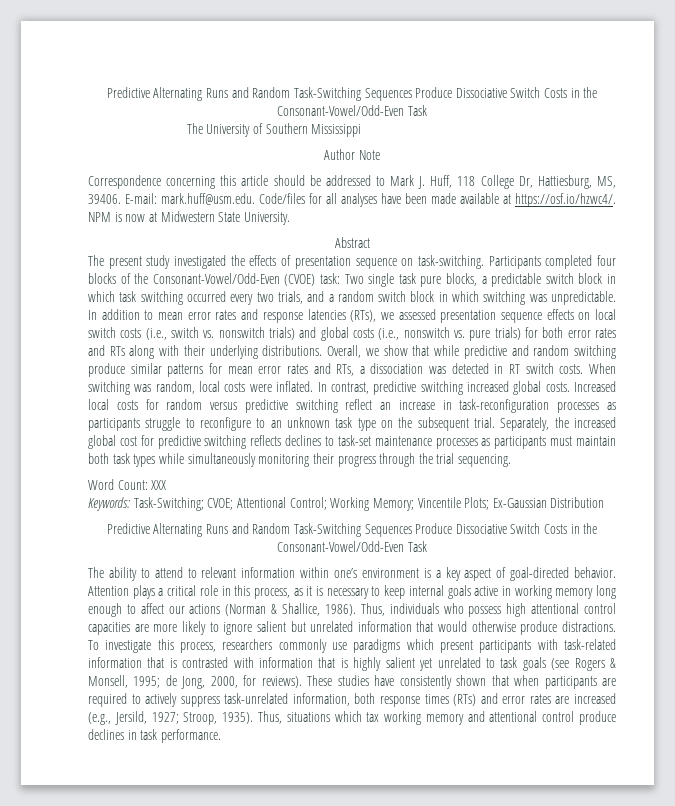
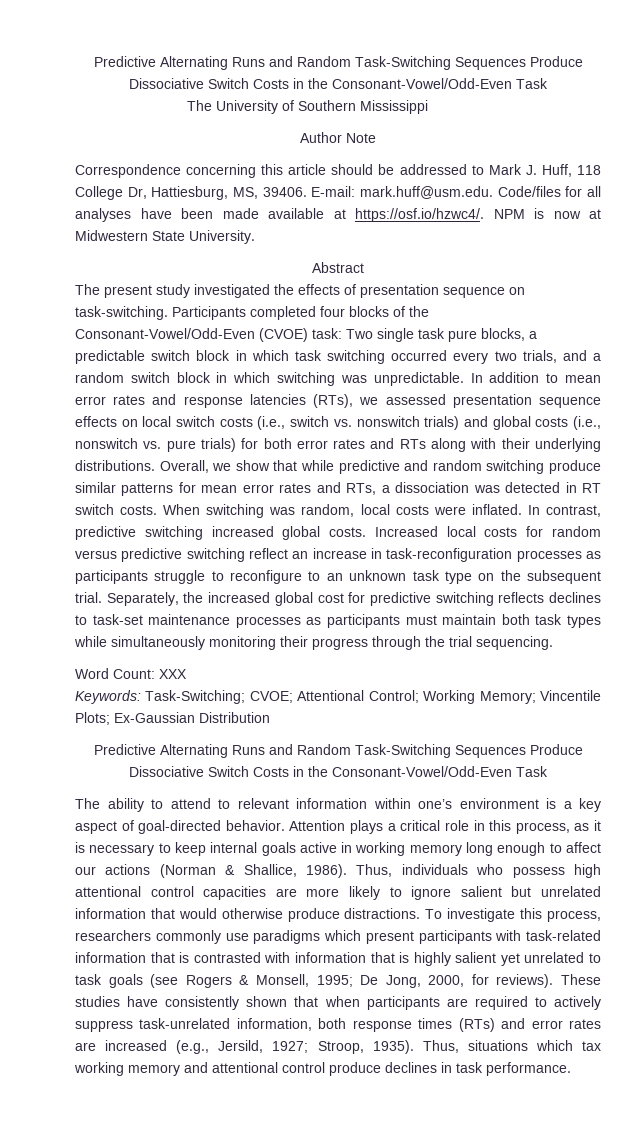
[165,675,177,686] de -> [360,975,379,985] De

